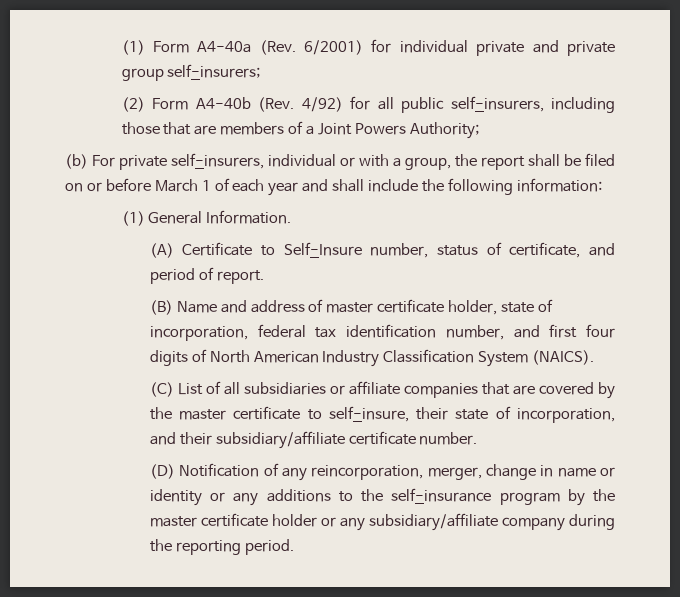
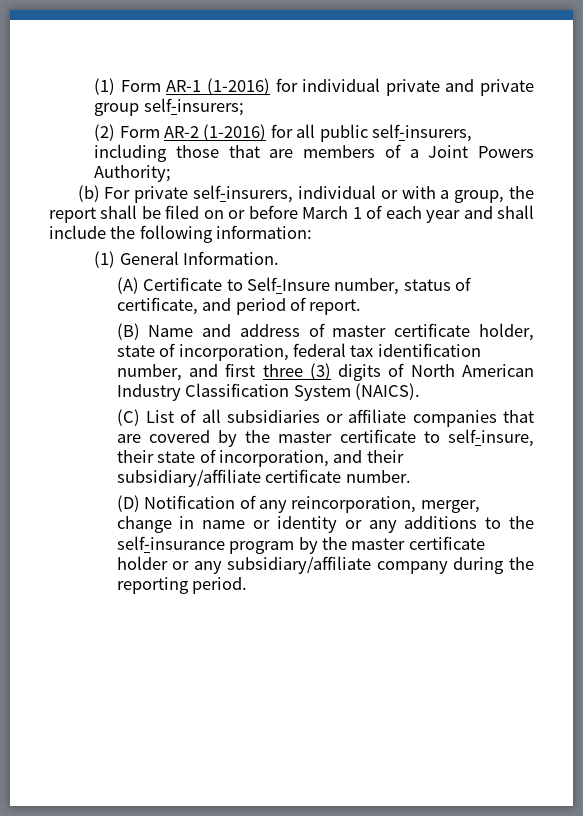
[197,40,364,55] A4-40a (Rev. 6/2001) -> [166,78,270,95] AR-1 (1-2016)
[195,97,343,112] A4-40b (Rev. 4/92) -> [164,124,267,141] AR-2 (1-2016)
[586,324,615,338] four -> [262,363,331,380] three (3)

